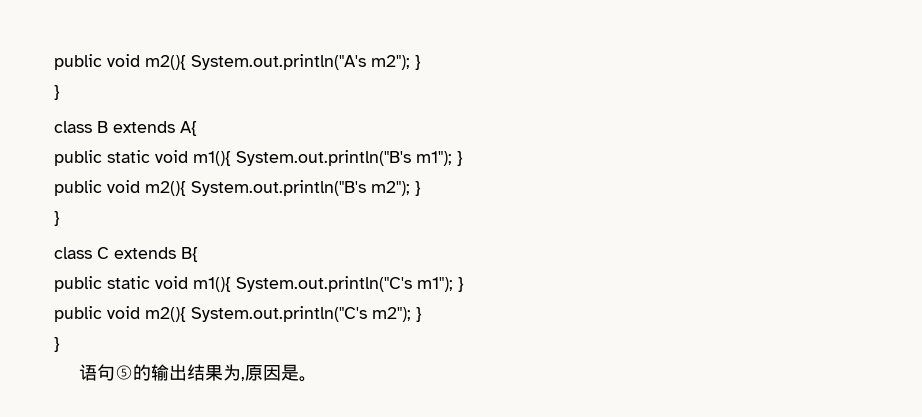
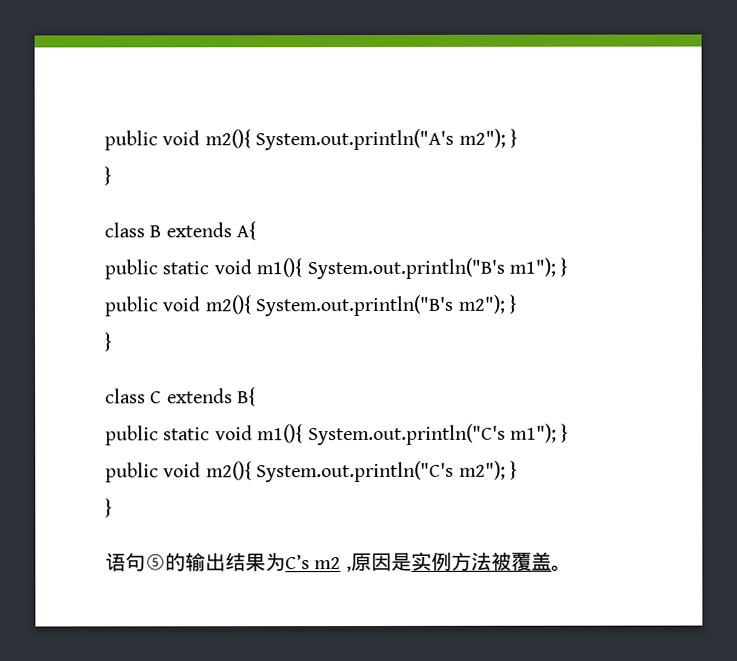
(242, 372) none -> [285,554,342,570] C’s m2
(300, 372) none -> [410,551,552,571] 实例方法被覆盖

